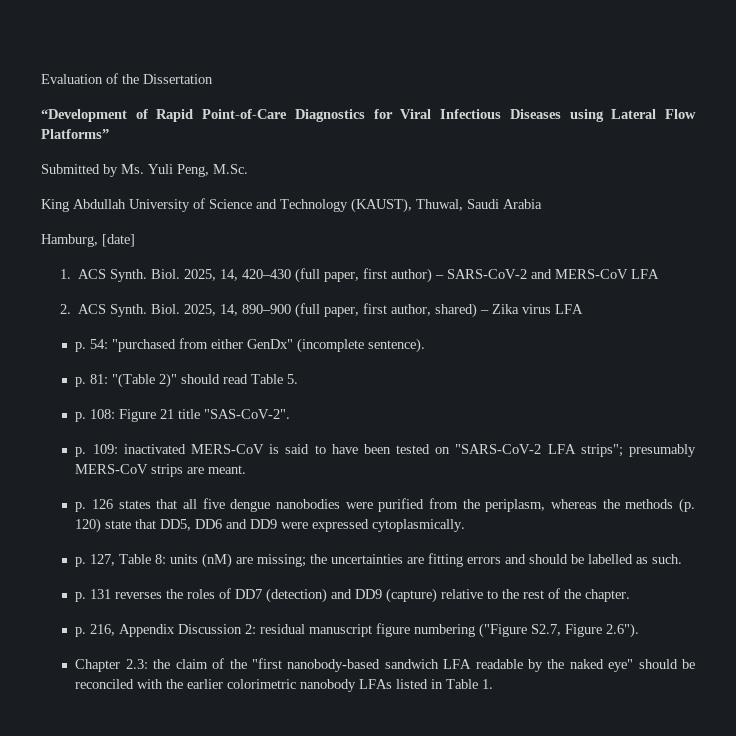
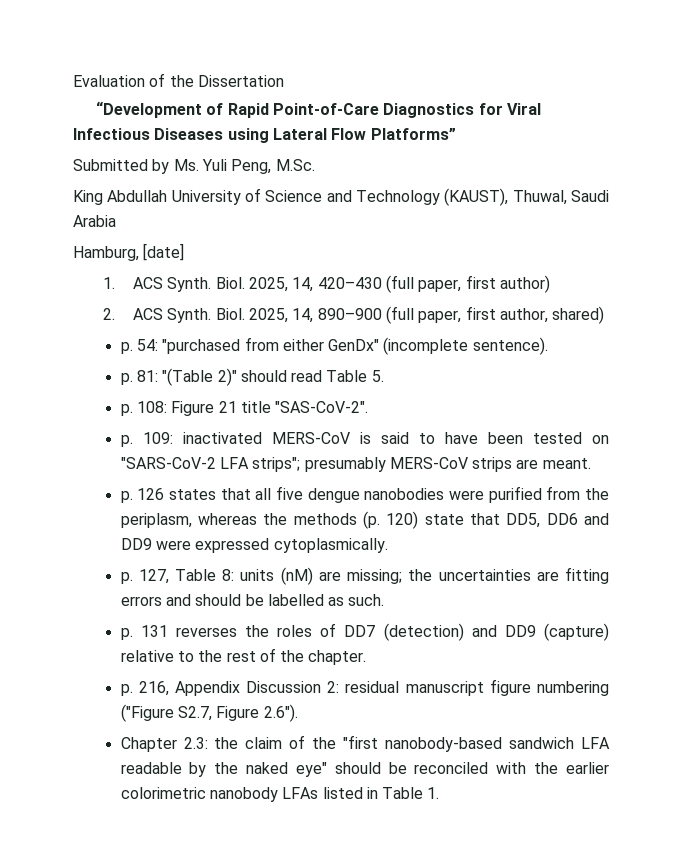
[435,269,660,279] – SARS-CoV-2 and MERS-CoV LFA -> (550, 284) none
[480,304,584,314] – Zika virus LFA -> (605, 315) none

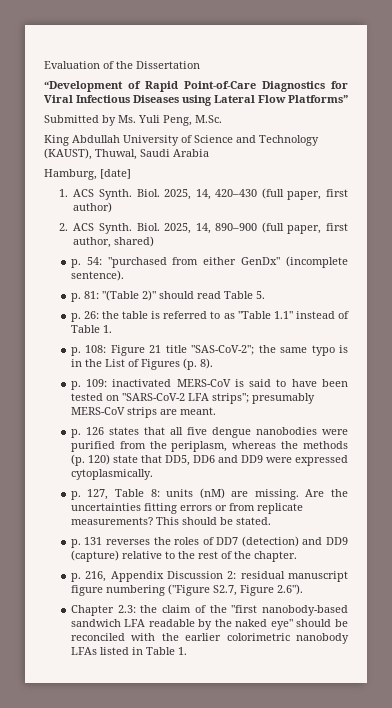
(384, 376) none -> [70,311,349,322] [70,325,112,333] // p. 26: the table is referred to as "Table 1.1" instead of Table 1.
[275,401,369,413] "SAS-CoV-2". -> [191,345,349,356] [70,358,213,370] "SAS-CoV-2"; the same typo is in the List of Figures (p. 8).
[347,569,403,584] missing; -> [254,489,325,500] missing. Are
[536,571,559,581] are -> (141, 507) none
[165,594,385,606] and should be labelled as such. -> [214,503,303,514] [70,517,271,525] or from replicate measurements? This should be stated.

